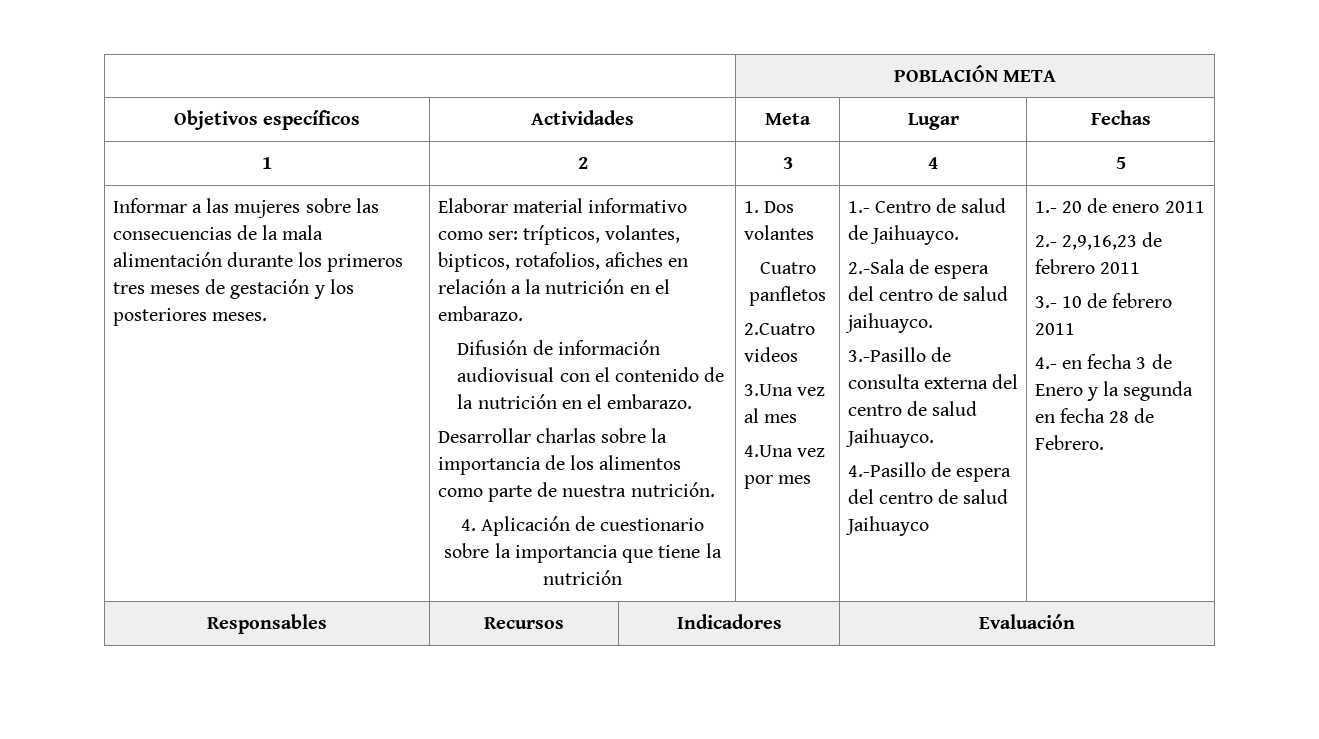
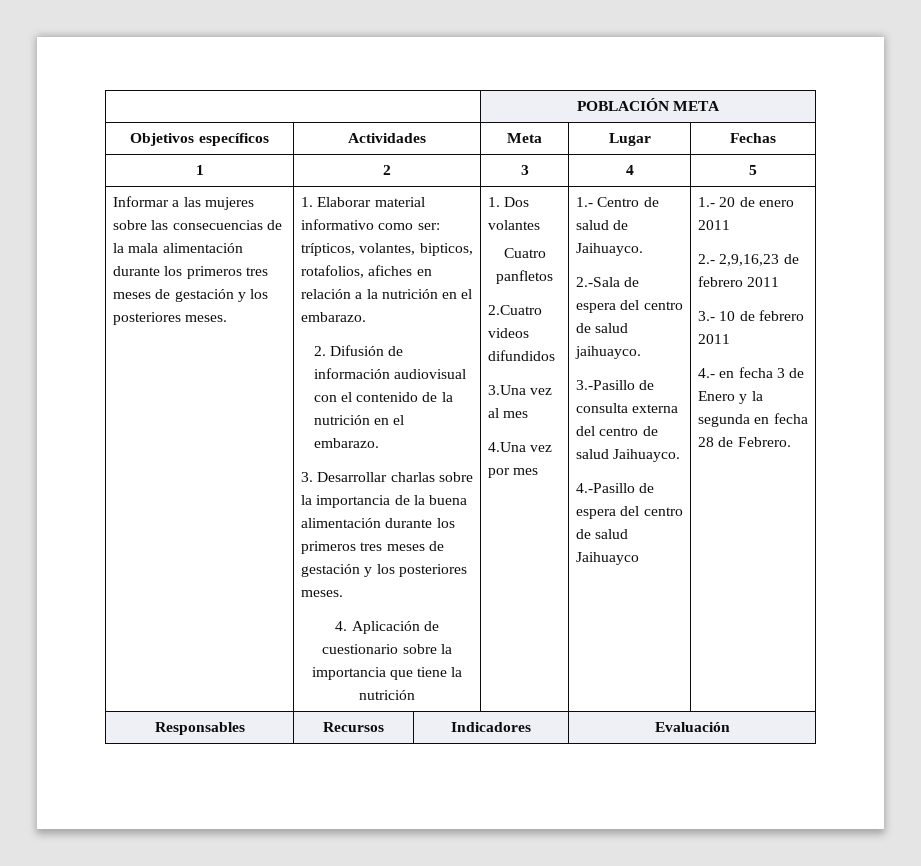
(267, 316) none -> [301,197,314,207] 1.
(523, 313) none -> [313,346,326,356] 2.
(693, 401) none -> [301,472,314,482] 3.
[570,455,682,470] [437,482,715,502] los alimentos como parte de nuestra nutrición. -> [413,495,467,505] [301,518,455,528] [301,541,444,554] [301,564,467,577] [301,590,344,597] la buena alimentación durante los primeros tres meses de gestación y los posteriores meses.
(798, 354) none -> [488,350,556,361] difundidos

